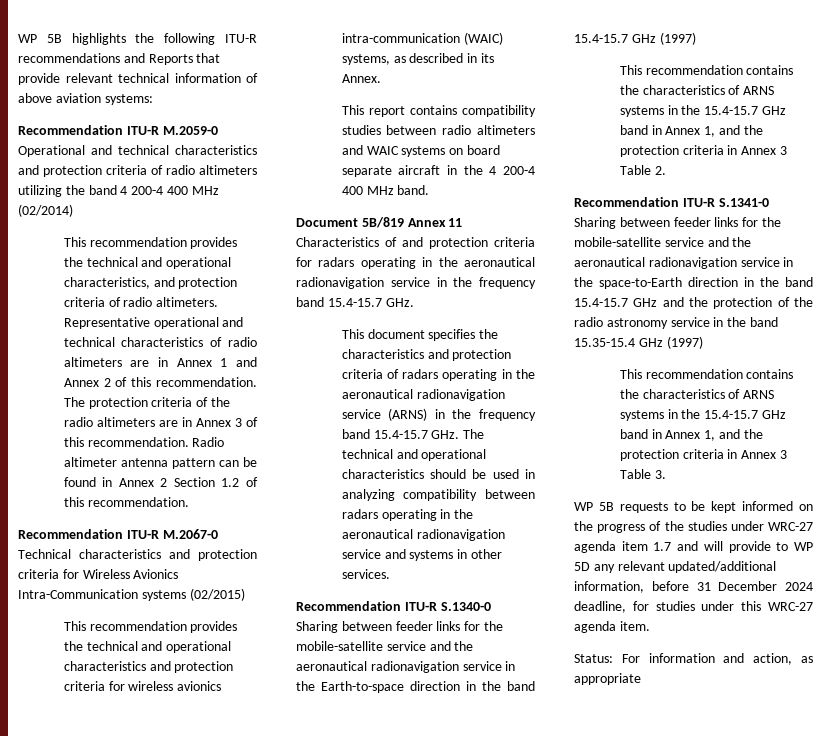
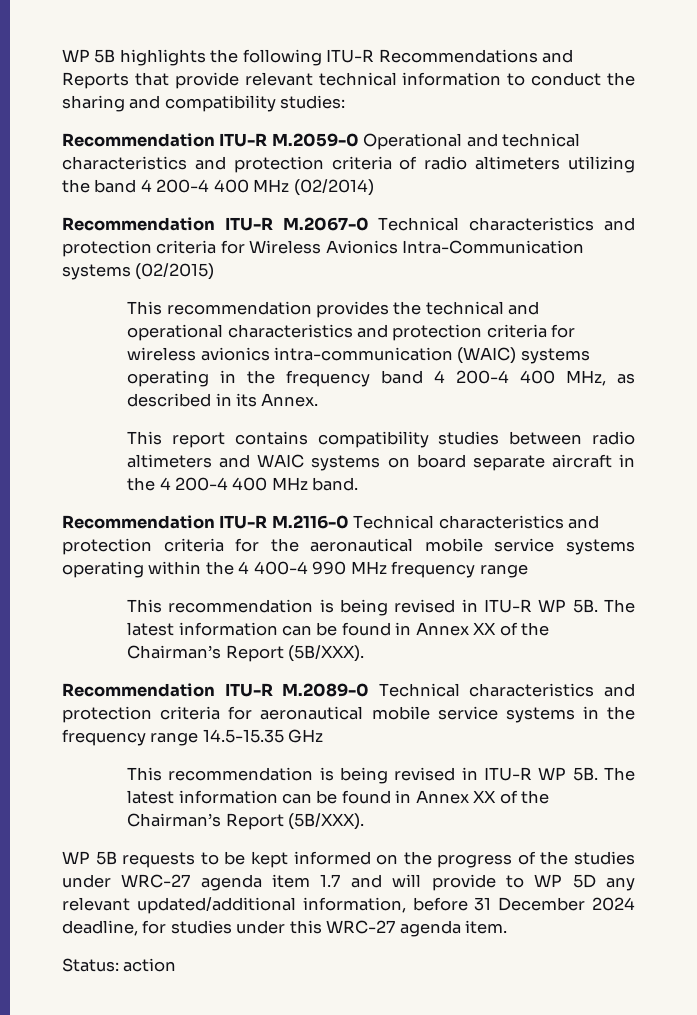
[18,53,120,63] recommendations -> [378,49,538,63] Recommendations
[246,73,258,83] [18,93,153,105] of above aviation systems: -> [507,72,635,86] [62,95,346,112] to conduct the sharing and compatibility studies:
[63,237,238,249] [63,257,232,269] [63,277,238,289] [63,297,219,307] [63,317,244,329] [63,337,257,347] [63,357,257,367] [63,377,257,387] [63,397,230,409] [63,417,258,427] [63,437,225,447] [63,457,257,469] [63,477,258,487] [63,497,189,507] // This recommendation provides the technical and operational characteristics, and protection criteria of radio altimeters. Representative operational and technical characteristics of radio altimeters are in Annex 1 and Annex 2 of this recommendation. The protection criteria of the radio altimeters are in Annex 3 of this recommendation. Radio altimeter antenna pattern can be found in Annex 2 Section 1.2 of this recommendation. -> (374, 187) none
[341,54,390,65] systems, -> [520,348,590,364] [127,370,607,387] systems operating in the frequency band 4 200-4 400 MHz,
[296,217,463,228] [296,237,535,249] [296,257,535,269] [296,277,536,289] [296,297,414,307] [341,329,499,341] [341,349,512,361] [341,369,535,381] [341,389,505,401] [341,408,536,421] [341,429,485,439] [341,449,487,461] [341,469,535,479] [341,489,535,501] [341,509,474,521] [341,529,505,541] [341,549,502,561] [341,569,390,579] [296,601,491,611] [296,621,503,633] [296,641,474,651] [296,661,516,673] [296,681,535,693] [574,32,696,45] [619,65,794,75] [619,85,775,95] [619,105,786,117] [619,125,763,137] [619,145,787,157] [619,165,666,175] [574,197,769,207] [574,217,781,229] [574,237,752,247] [574,257,794,269] [574,277,813,289] [574,297,813,309] [574,317,778,329] [574,336,703,349] [619,369,794,379] [619,389,775,399] [619,409,786,421] [619,429,763,441] [619,449,787,461] [619,469,666,479] Document 5B/819 Annex 11 Characteristics of and protection criteria for radars operating in the aeronautical radionavigation service in the frequency band 15.4-15.7 GHz. // This document specifies the characteristics and protection criteria of radars operating in the aeronautical radionavigation service (ARNS) in the frequency band 15.4-15.7 GHz. The technical and operational characteristics should be used in analyzing compatibility between radars operating in the aeronautical radionavigation service and systems in other services. // Recommendation ITU-R S.1340-0 Sharing between feeder links for the mobile-satellite service and the aeronautical radionavigation service in the Earth-to-space direction in the band 15.4-15.7 GHz (1997) // This recommendation contains the characteristics of ARNS systems in the 15.4-15.7 GHz band in Annex 1, and the protection criteria in Annex 3 Table 2. // Recommendation ITU-R S.1341-0 Sharing between feeder links for the mobile-satellite service and the aeronautical radionavigation service in the space-to-Earth direction in the band 15.4-15.7 GHz and the protection of the radio astronomy service in the band 15.35-15.4 GHz (1997) // This recommendation contains the characteristics of ARNS systems in the 15.4-15.7 GHz band in Annex 1, and the protection criteria in Annex 3 Table 3. -> [62,515,600,529] [62,538,635,555] [62,561,528,578] [127,599,635,616] [127,622,550,636] [127,645,364,662] [62,683,636,697] [62,706,635,723] [62,729,324,746] [127,767,635,784] [127,790,550,804] [127,813,364,830] Recommendation ITU-R M.2116-0 Technical characteristics and protection criteria for the aeronautical mobile service systems operating within the 4 400-4 990 MHz frequency range // This recommendation is being revised in ITU-R WP 5B. The latest information can be found in Annex XX of the Chairman’s Report (5B/XXX). // Recommendation ITU-R M.2089-0 Technical characteristics and protection criteria for aeronautical mobile service systems in the frequency range 14.5-15.35 GHz // This recommendation is being revised in ITU-R WP 5B. The latest information can be found in Annex XX of the Chairman’s Report (5B/XXX).
[621,653,813,665] [574,673,641,685] For information and action, as appropriate -> [123,958,177,972] action

